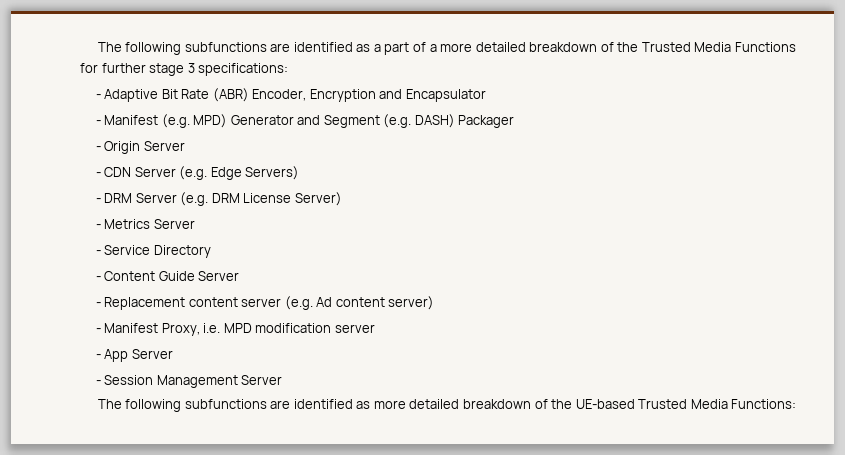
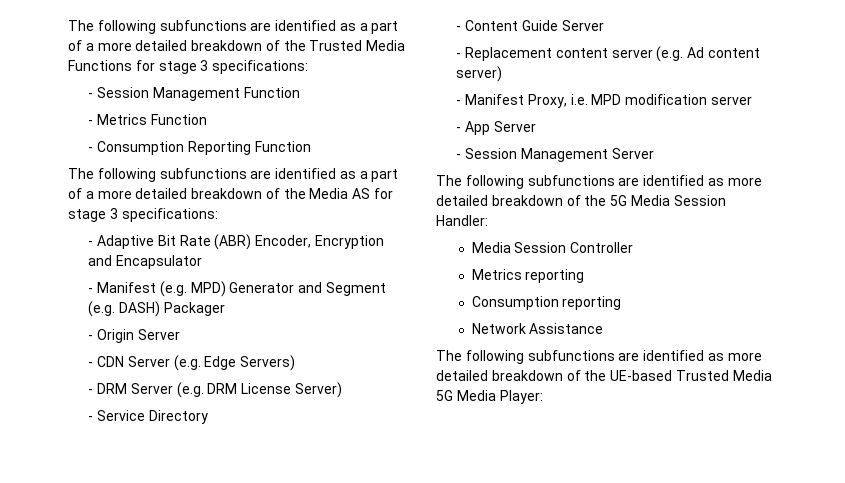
[101,63,146,73] further -> [158,60,309,74] [88,87,300,101] [88,114,207,125] [88,141,311,155] [68,168,399,182] [68,188,394,199] stage 3 specifications: // - Session Management Function // - Metrics Function // - Consumption Reporting Function // The following subfunctions are identified as a part of a more detailed breakdown of the Media AS for
[95,219,195,229] // - Metrics Server -> (342, 390) none
(283, 380) none -> [436,175,762,189] [436,195,726,206] [436,215,488,226] [471,242,634,253] [471,269,585,283] [471,296,622,310] [471,323,604,334] // The following subfunctions are identified as more detailed breakdown of the 5G Media Session Handler: // Media Session Controller // Metrics reporting // Consumption reporting // Network Assistance
[731,399,797,409] Functions: -> [436,390,543,404] 5G Media Player:

